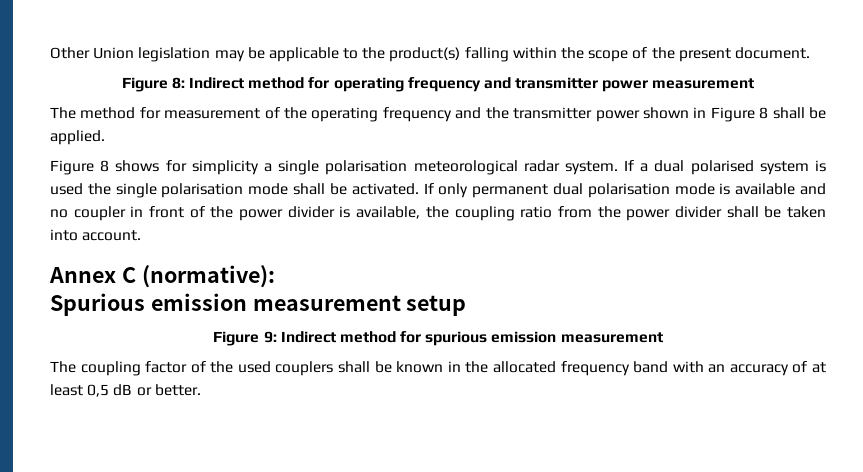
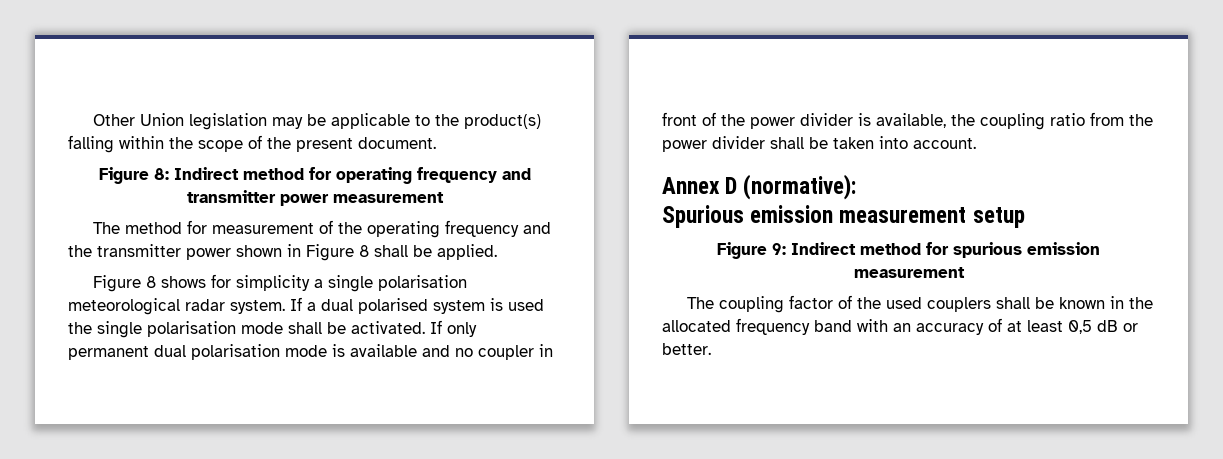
[121,267,136,283] C -> [725,177,738,194] D

